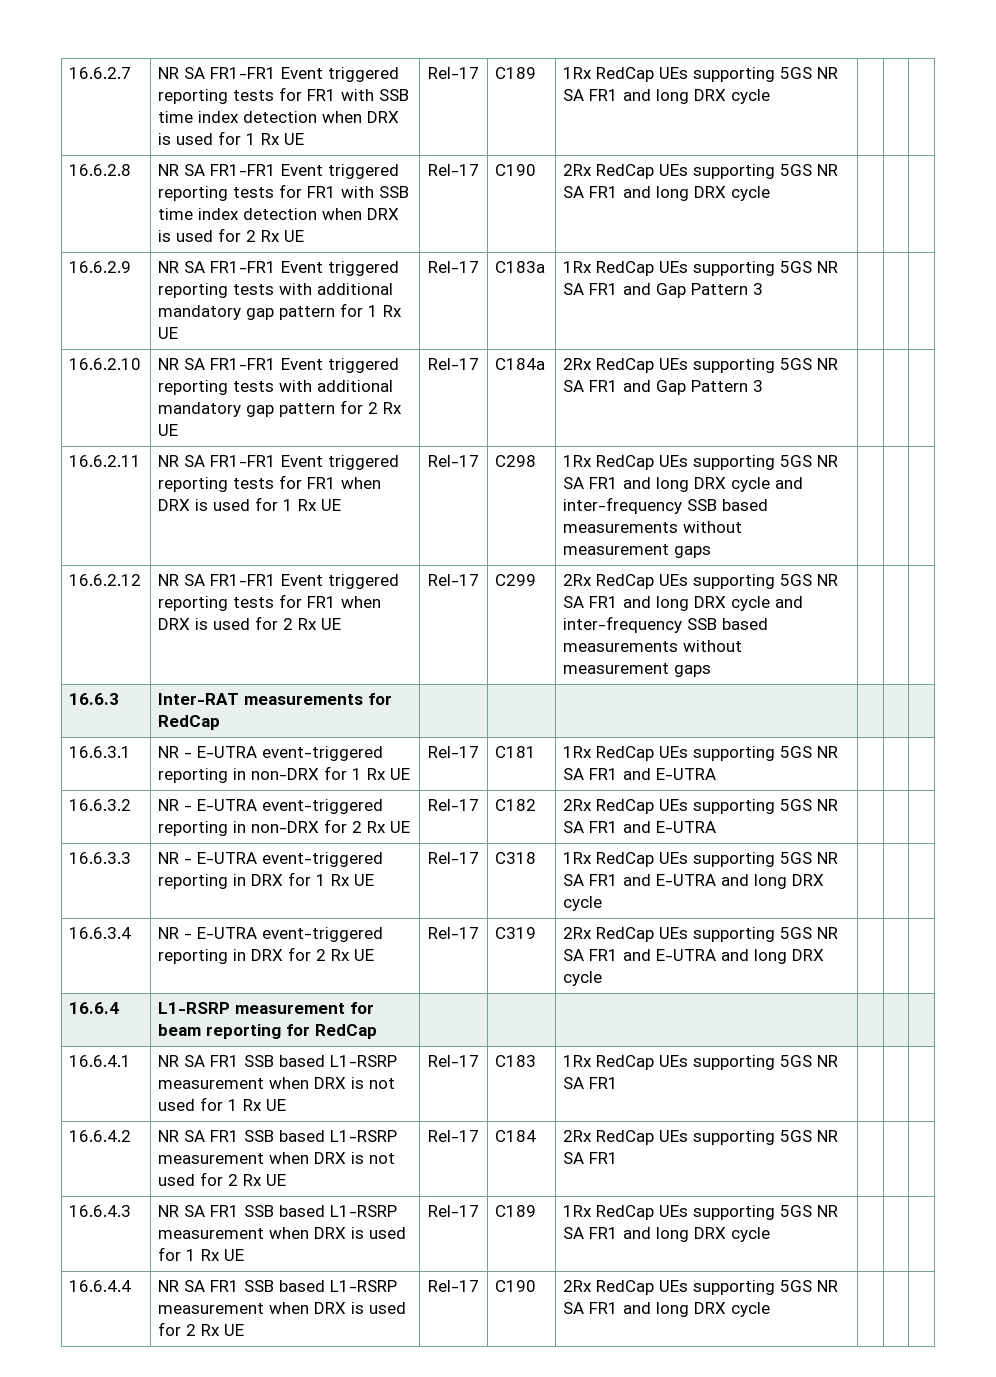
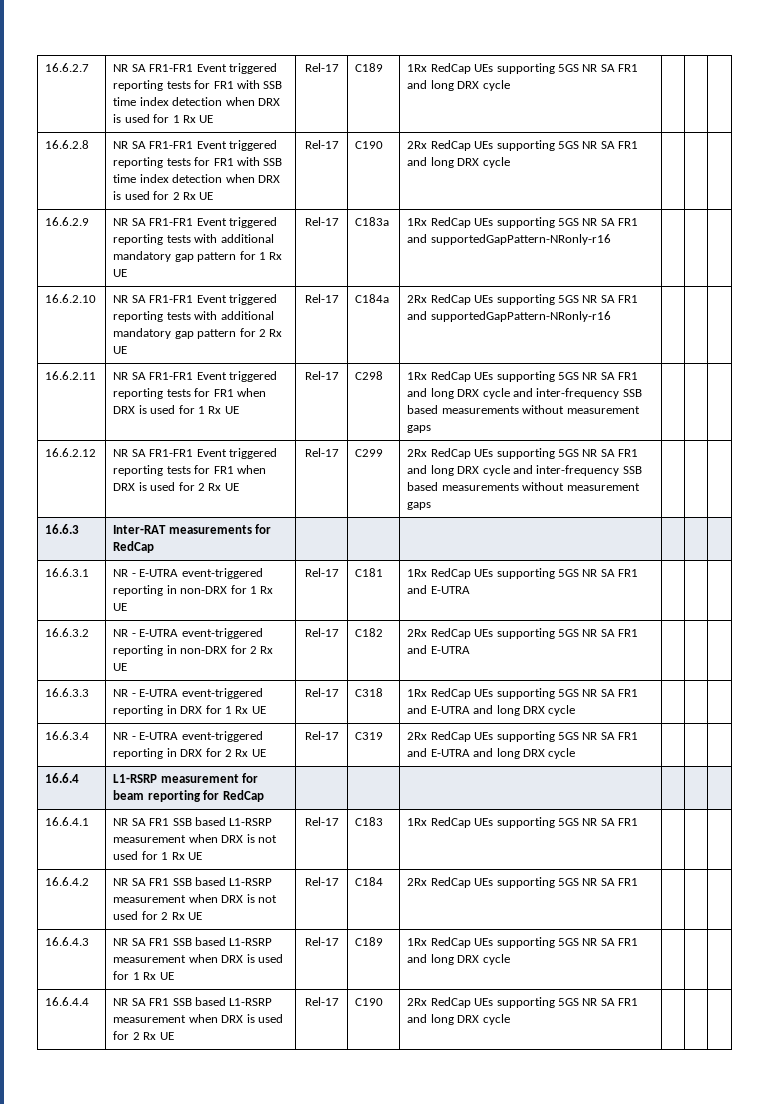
[656,283,764,298] Gap Pattern 3 -> [430,234,611,245] supportedGapPattern-NRonly-r16
[656,380,764,395] Gap Pattern 3 -> [430,311,611,322] supportedGapPattern-NRonly-r16

